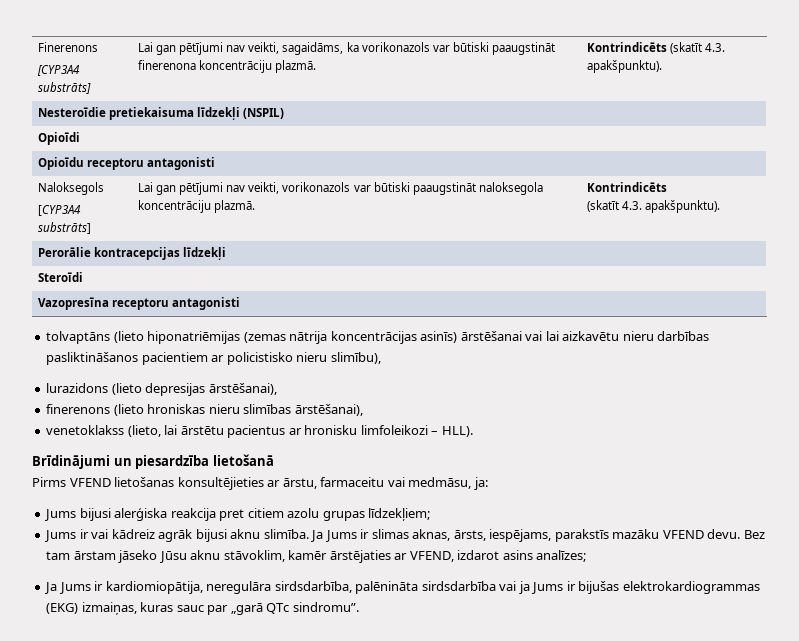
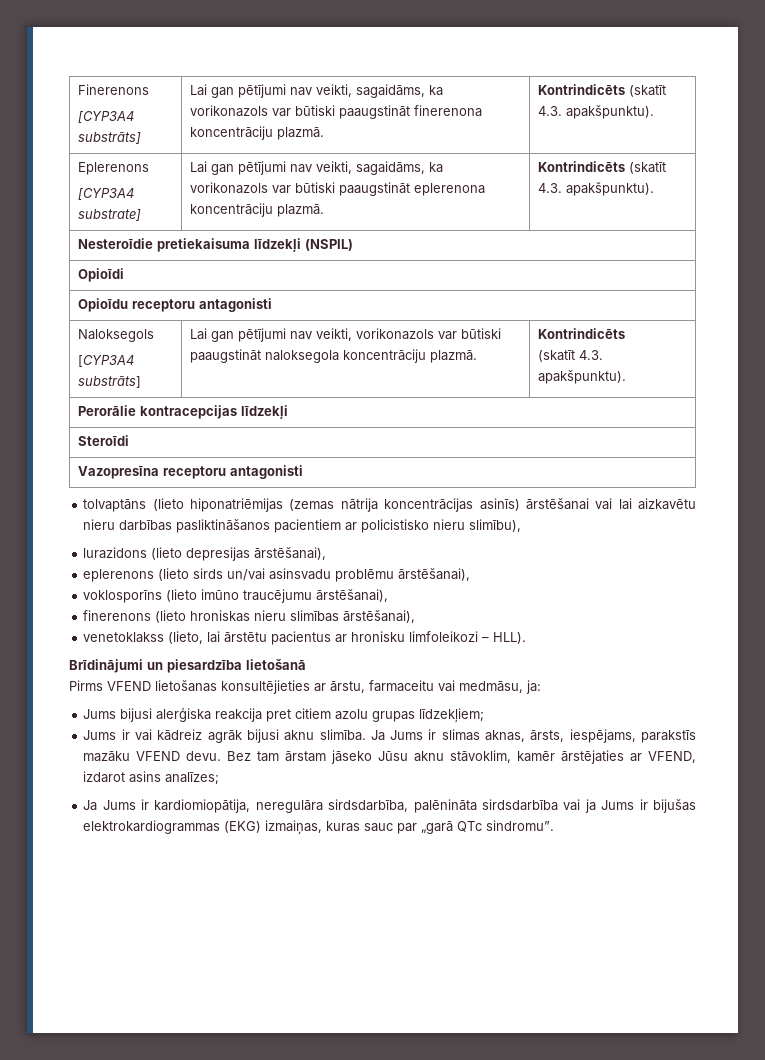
(662, 66) none -> [77,162,149,175] [77,188,134,200] [77,209,141,221] [189,161,443,175] [189,182,485,196] [189,203,324,217] [537,161,666,174] [537,182,654,196] // Eplerenons // [CYP3A4 substrate] | Lai gan pētījumi nav veikti, sagaidāms, ka vorikonazols var būtiski paaugstināt eplerenona koncentrāciju plazmā. | Kontrindicēts (skatīt 4.3. apakšpunktu).
(277, 389) none -> [83,568,471,582] [83,589,389,603] // eplerenons (lieto sirds un/vai asinsvadu problēmu ārstēšanai), // voklosporīns (lieto imūno traucējumu ārstēšanai),

